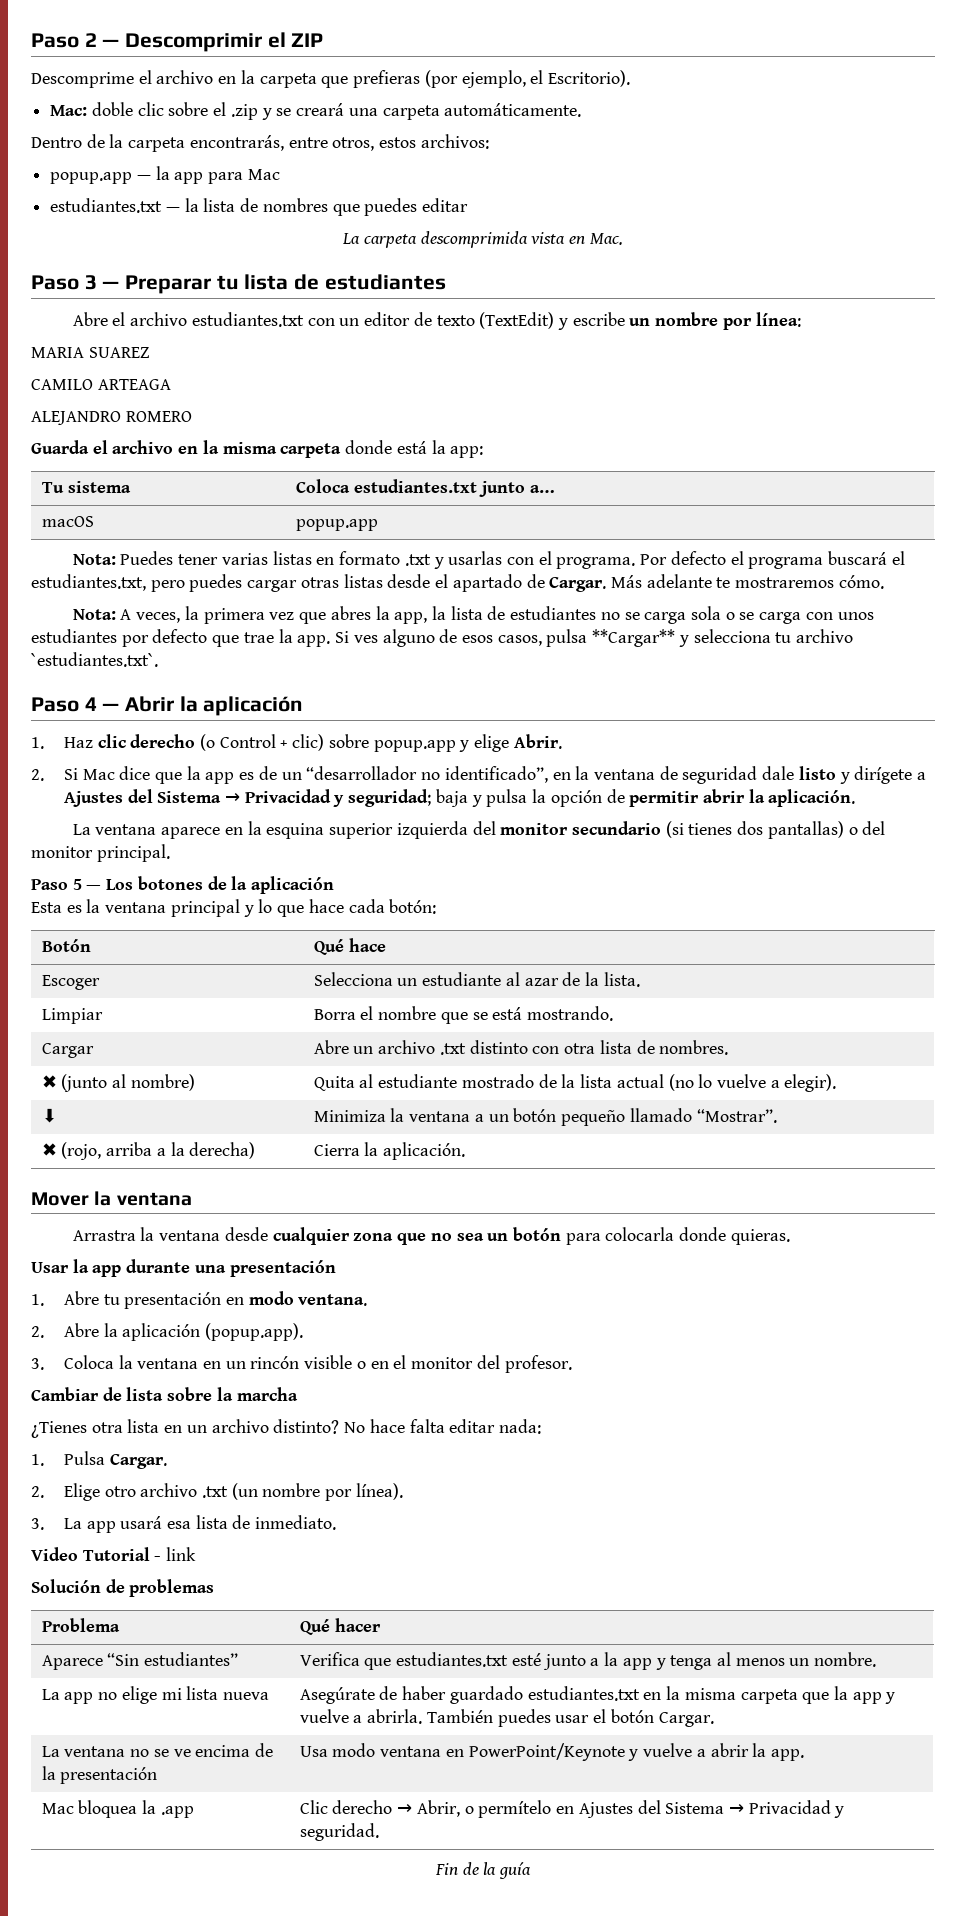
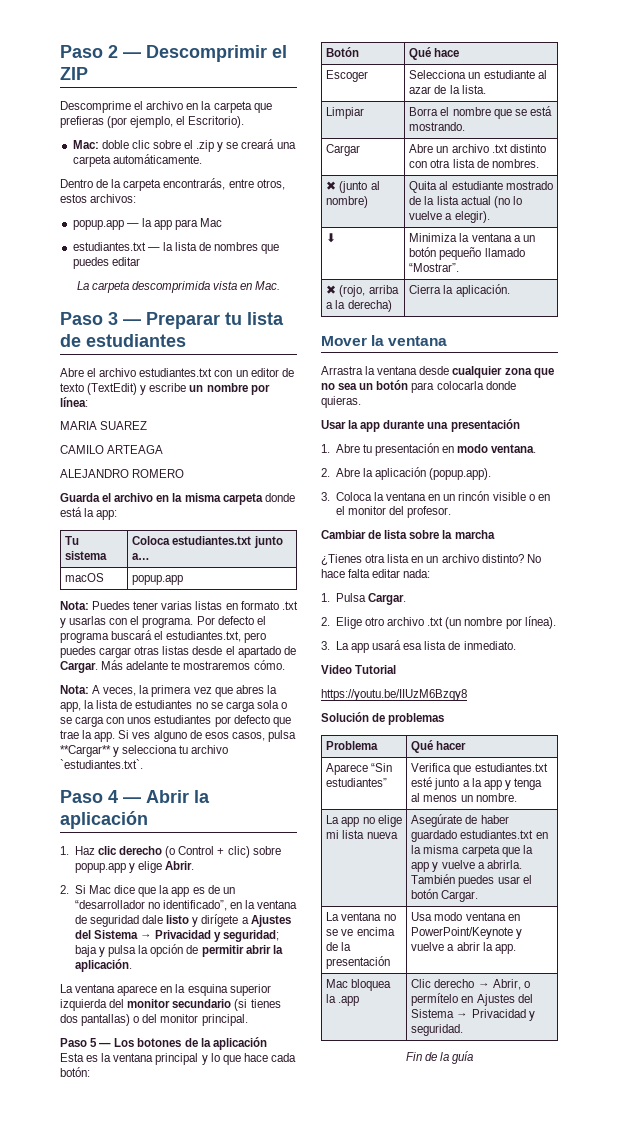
[154,1547,197,1561] - link -> [321,689,467,701] // https://youtu.be/IIUzM6Bzqy8

